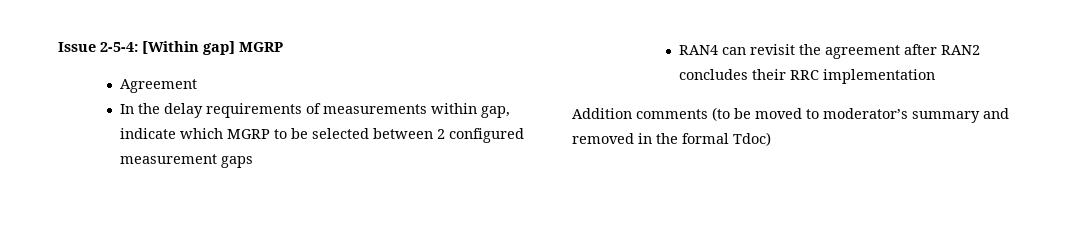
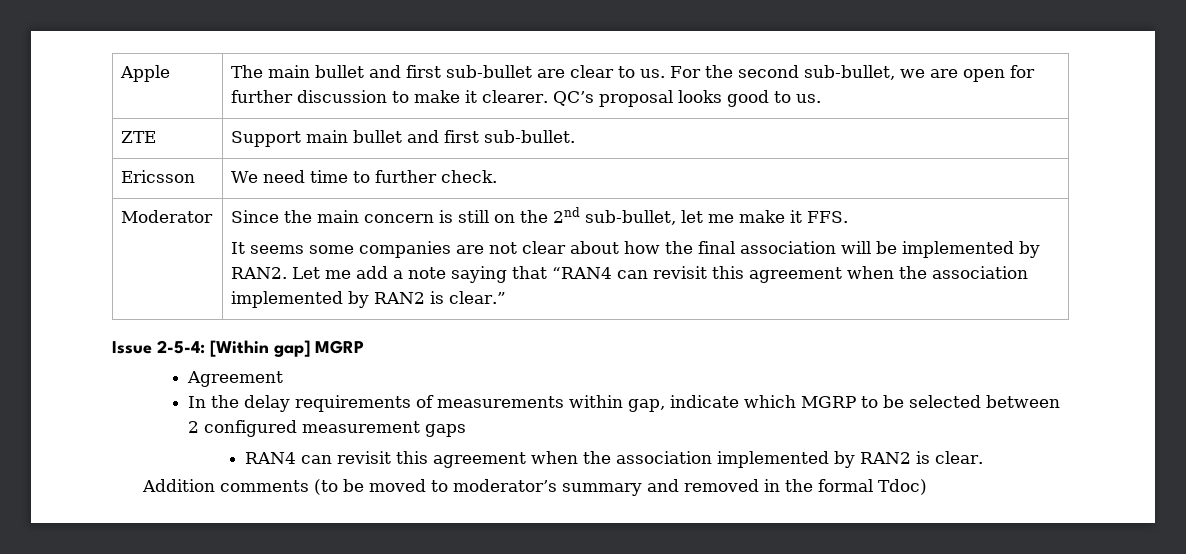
(58, 47) none -> [120,65,171,82] [231,65,1036,82] [231,90,822,107] [121,131,157,143] [231,130,576,147] [121,170,196,183] [231,170,498,183] [121,210,214,223] [231,207,849,225] [231,241,1041,258] [231,266,1029,283] [231,291,507,308] Apple | The main bullet and first sub-bullet are clear to us. For the second sub-bullet, we are open for further discussion to make it clearer. QC’s proposal looks good to us. // ZTE | Support main bullet and first sub-bullet. // Ericsson | We need time to further check. // Moderator | Since the main concern is still on the 2nd sub-bullet, let me make it FFS. // It seems some companies are not clear about how the final association will be implemented by RAN2. Let me add a note saying that “RAN4 can revisit this agreement when the association implemented by RAN2 is clear.” //
[799,44,981,59] [679,69,936,84] the agreement after RAN2 concludes their RRC implementation -> [396,451,984,468] this agreement when the association implemented by RAN2 is clear.

